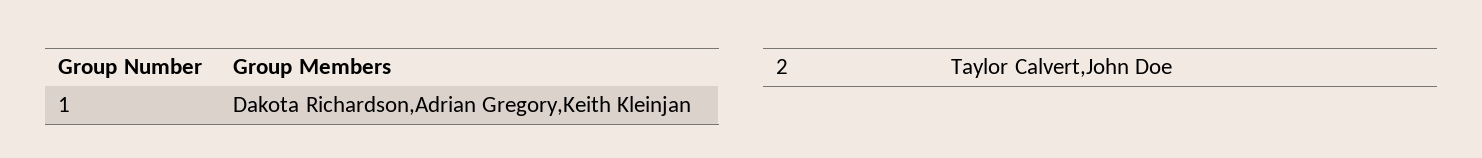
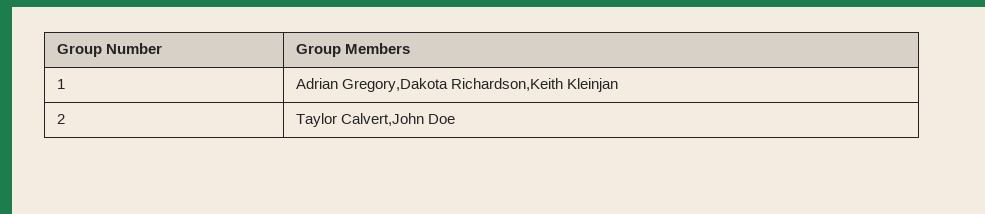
[233,96,611,116] Dakota Richardson,Adrian Gregory,Keith -> [295,78,563,92] Adrian Gregory,Dakota Richardson,Keith

